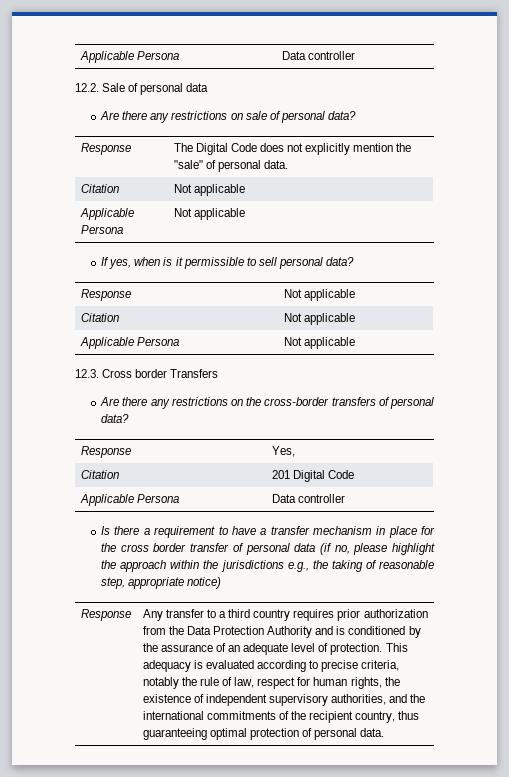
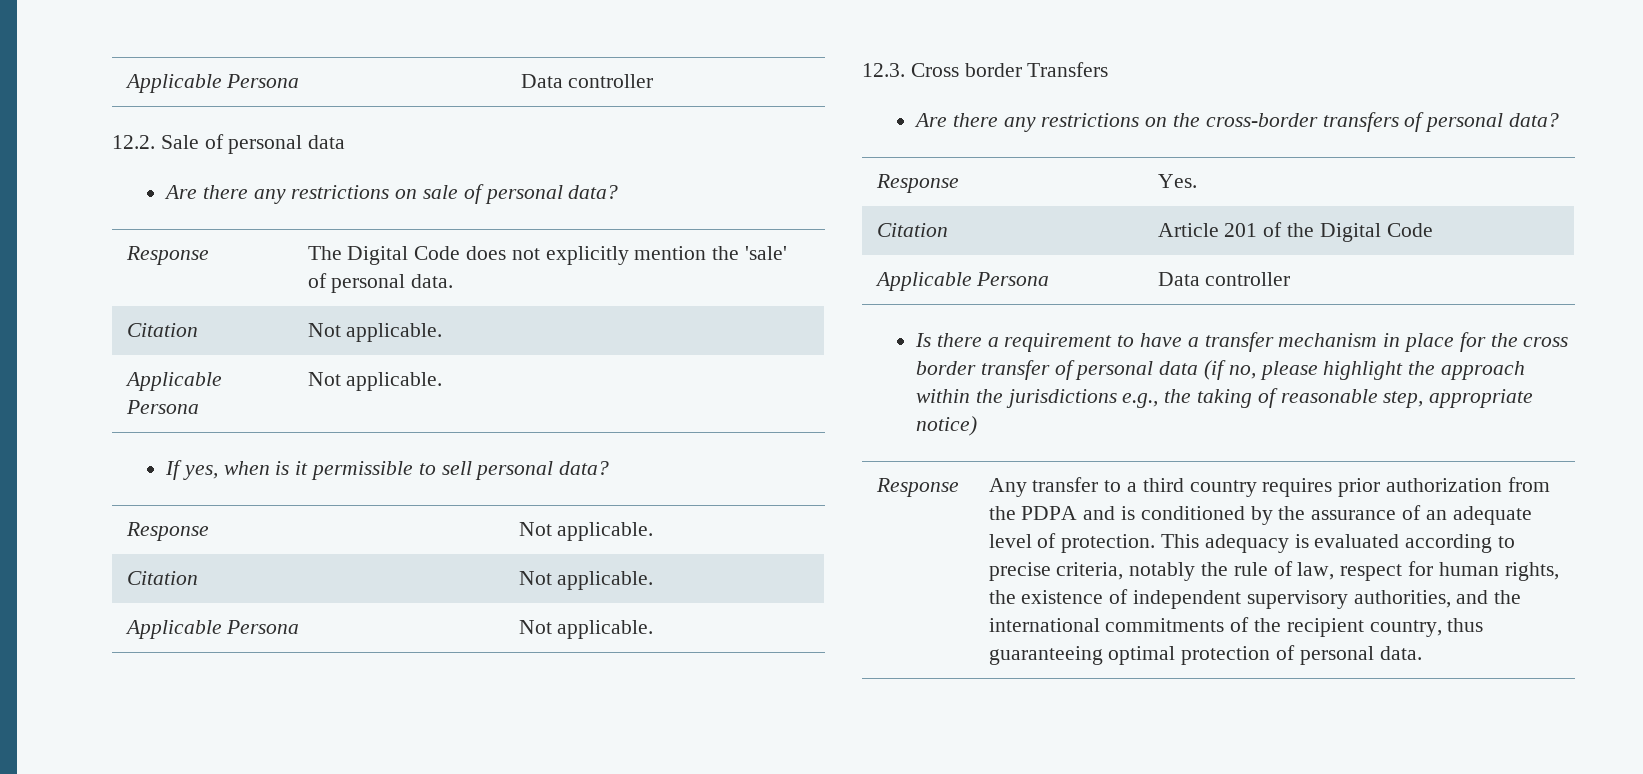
[173,160,203,169] "sale" -> [744,246,787,260] 'sale'
[193,184,245,196] [79,208,134,220] [80,225,123,234] [173,208,245,220] applicable // Applicable Persona | Not applicable -> [346,323,443,342] [124,372,222,391] [125,400,199,414] [307,372,443,391] applicable. // Applicable Persona | Not applicable.
[303,289,355,301] [80,313,119,322] [283,313,355,325] [79,337,179,349] [283,337,355,349] applicable // Citation | Not applicable // Applicable Persona | Not applicable -> [557,522,654,541] [126,571,198,585] [518,571,654,590] [124,620,300,639] [518,620,654,639] applicable. // Citation | Not applicable. // Applicable Persona | Not applicable.
[271,446,295,457] [80,470,119,479] [271,470,290,479] Yes, // Citation | 201 -> [1157,174,1197,188] [876,223,948,237] [1157,222,1314,237] Yes. // Citation | Article 201 of the
[186,626,313,638] Data Protection Authority -> [1021,506,1078,520] PDPA

